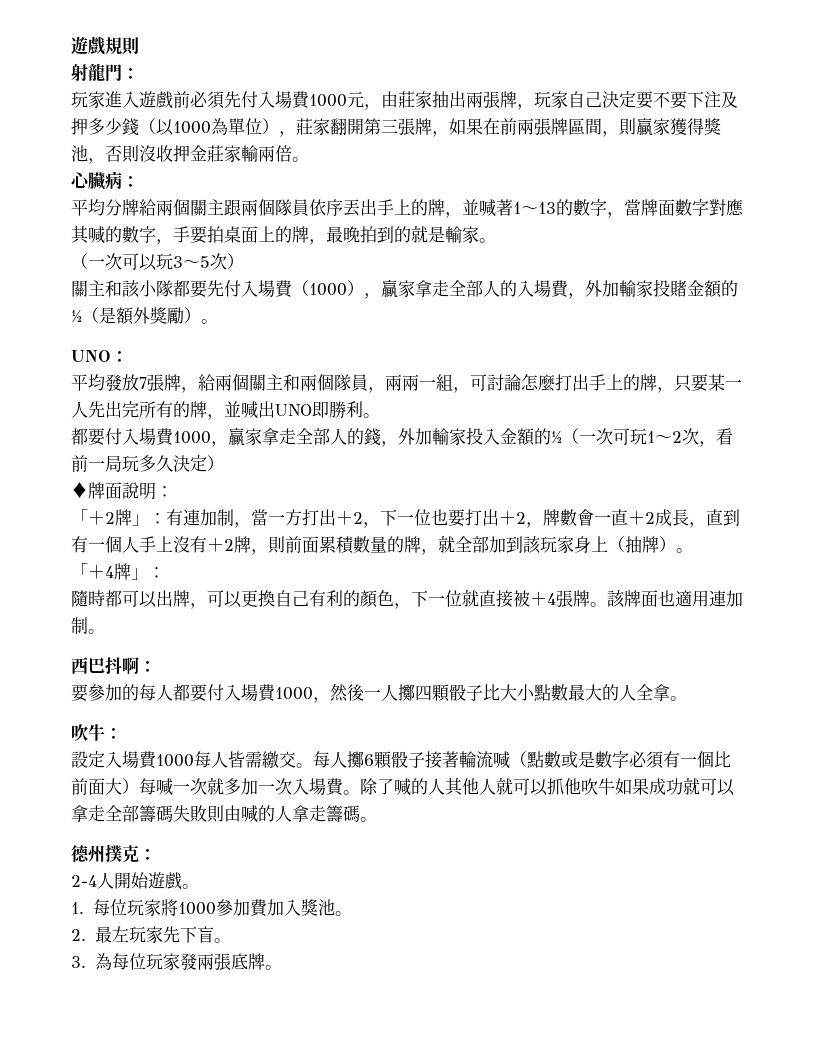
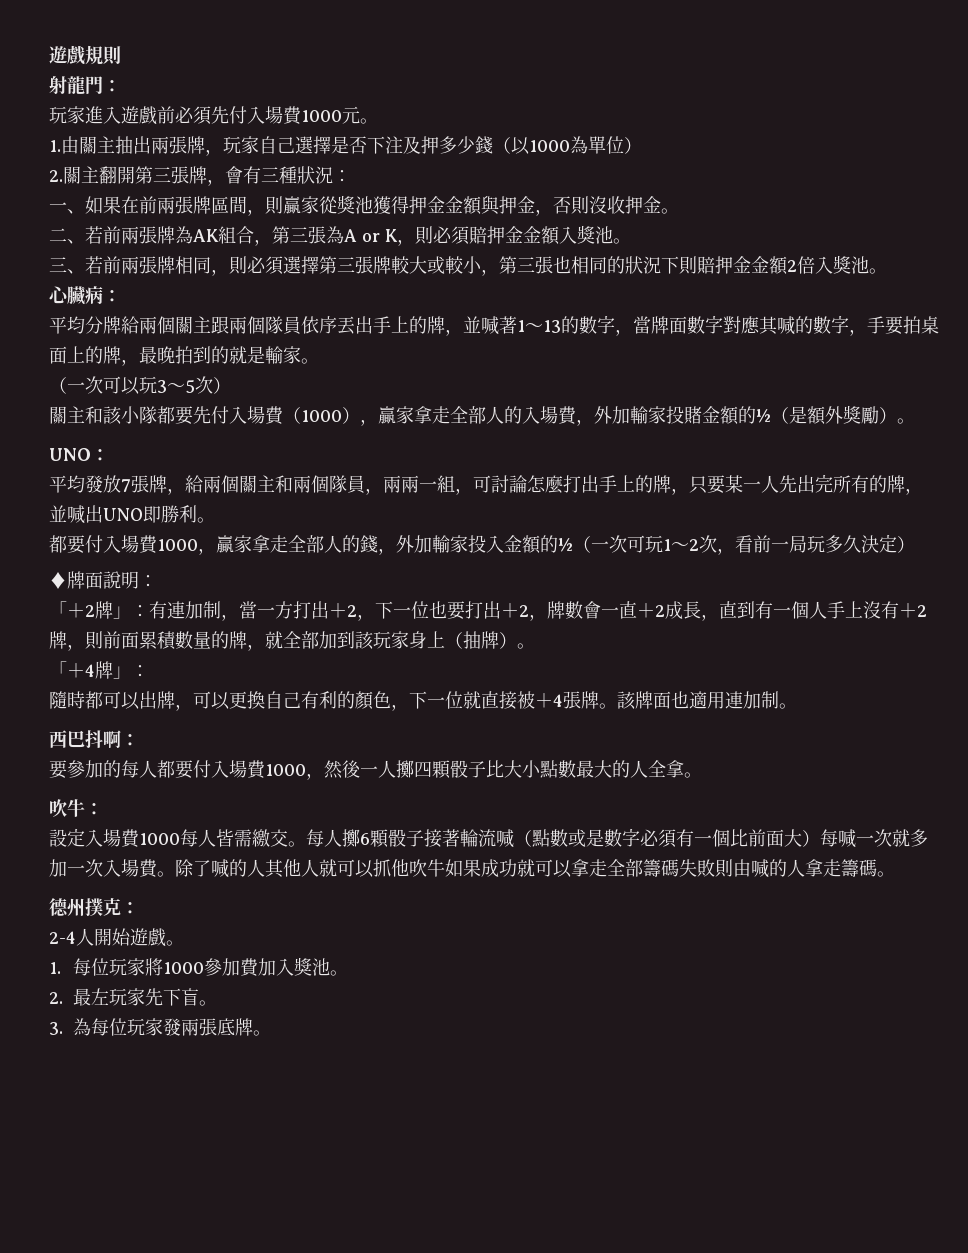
[364,91,432,110] ，由莊家 -> [360,118,378,124] [49,136,115,154] 。 // 1.由關主
[602,91,687,109] 決定要不要 -> [295,136,367,154] 選擇是否
[279,118,330,137] ，莊家 -> [49,166,99,184] // 2.關主
(449, 134) none -> [225,166,351,184] [49,202,85,214] 會有三種狀況： // 一、
[670,118,721,135] [71,145,292,164] 獲得獎池，否則沒收押金莊家輸兩倍 -> [319,195,679,216] [49,225,631,246] [49,255,869,276] 從獎池獲得押金金額與押金，否則沒收押金。 // 二、若前兩張牌為AK組合，第三張為A or K，則必須賠押金金額入獎池。 // 三、若前兩張牌相同，則必須選擇第三張牌較大或較小，第三張也相同的狀況下則賠押金金額2倍入獎池

